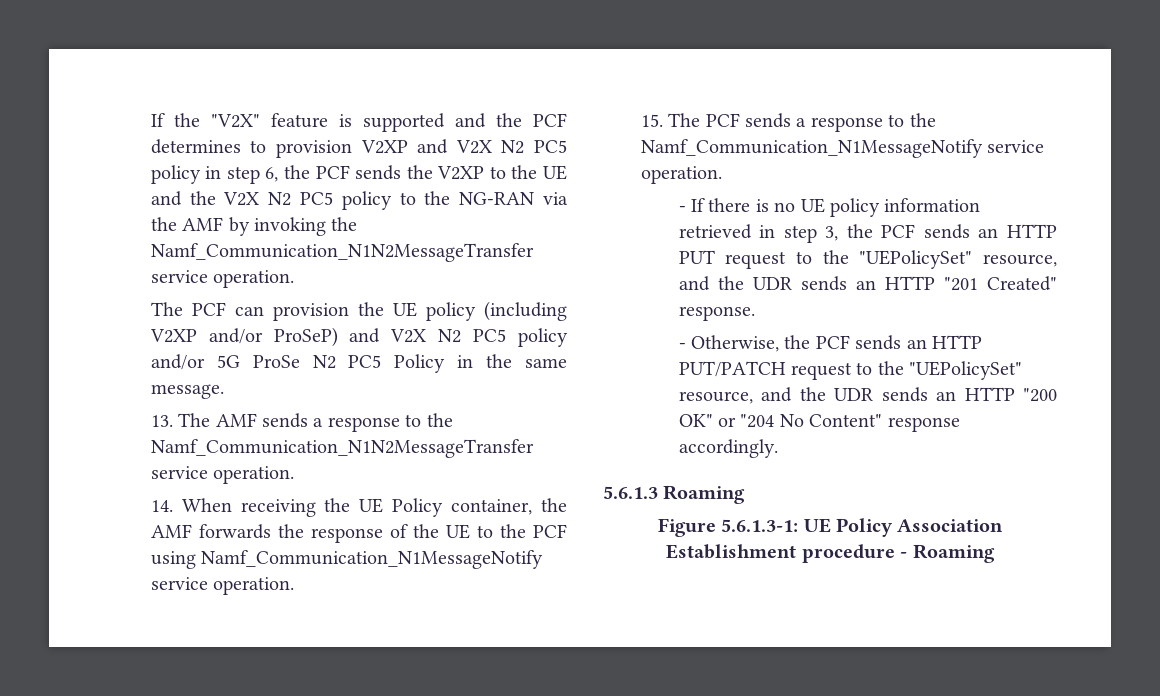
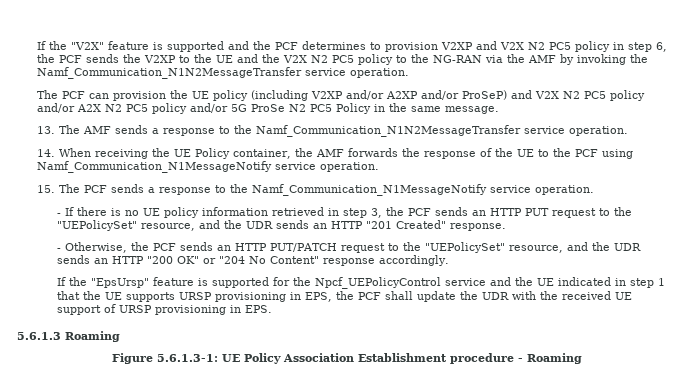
(263, 336) none -> [386,90,460,100] A2XP and/or
(205, 362) none -> [77,103,229,114] A2X N2 PC5 policy and/or
(778, 448) none -> [57,277,666,289] [57,291,633,302] [57,304,273,315] // If the "EpsUrsp" feature is supported for the Npcf_UEPolicyControl service and the UE indicated in step 1 that the UE supports URSP provisioning in EPS, the PCF shall update the UDR with the received UE support of URSP provisioning in EPS.

